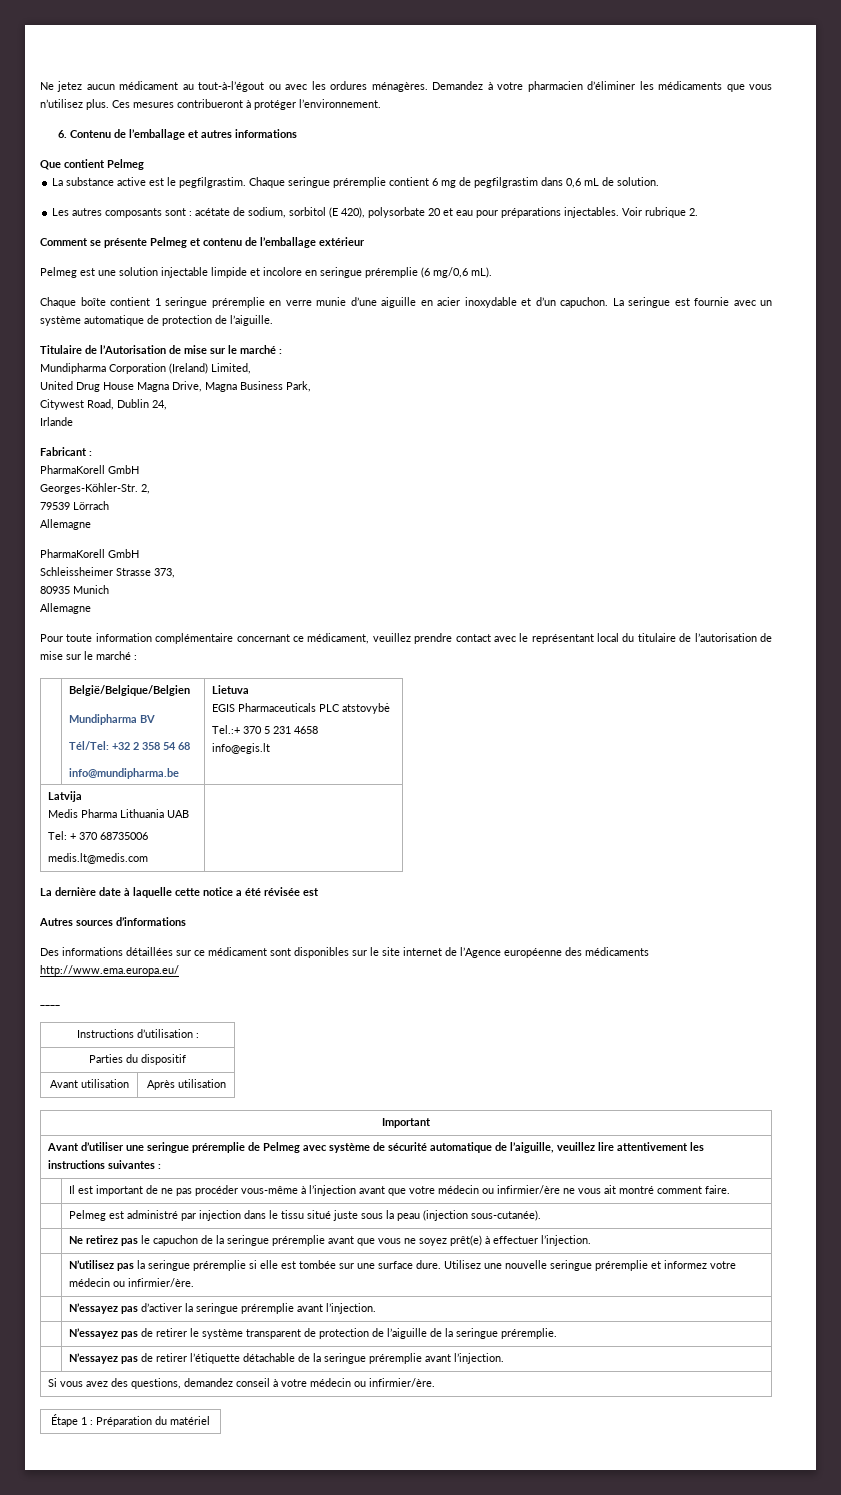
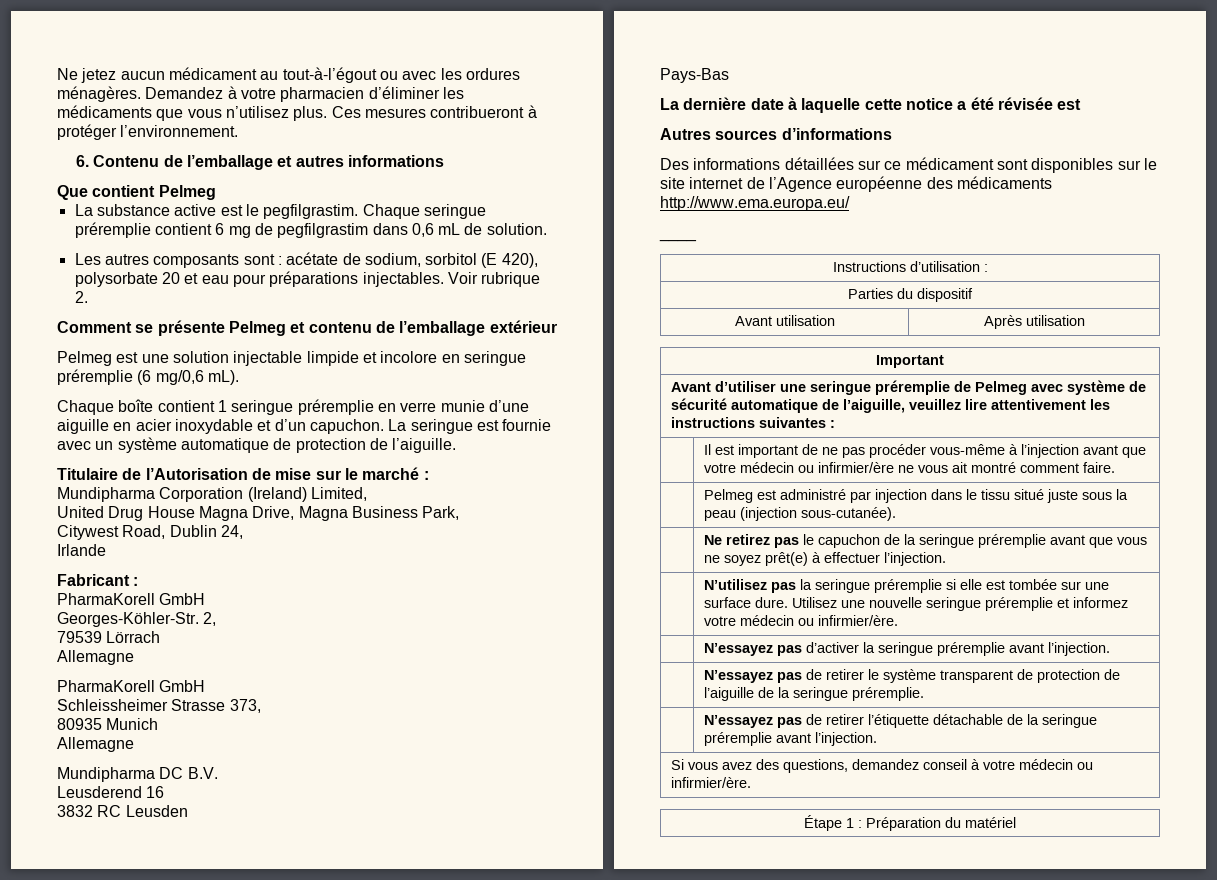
[40,633,773,644] [40,651,137,660] [69,685,191,696] [69,714,156,725] [69,741,191,750] [69,768,180,779] [212,685,250,694] [212,703,391,714] [212,725,319,734] [212,743,271,754] [48,791,83,802] [48,809,190,818] [48,831,149,840] [48,853,149,864] Pour toute information complémentaire concernant ce médicament, veuillez prendre contact avec le représentant local du titulaire de l’autorisation de mise sur le marché : // | België/Belgique/Belgien // Mundipharma BV // Tél/Tel: +32 2 358 54 68 // info@mundipharma.be | Lietuva // EGIS Pharmaceuticals PLC atstovybė // Tel.:+ 370 5 231 4658 // info@egis.lt // Latvija // Medis Pharma Lithuania UAB // Tel: + 370 68735006 // medis.lt@medis.com | -> [57,767,218,782] [57,786,165,798] [57,805,188,817] [660,68,729,83] Mundipharma DC B.V. // Leusderend 16 // 3832 RC Leusden // Pays-Bas

